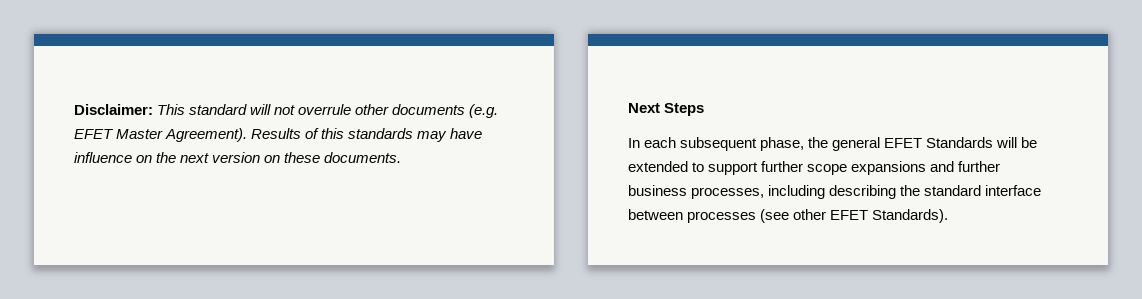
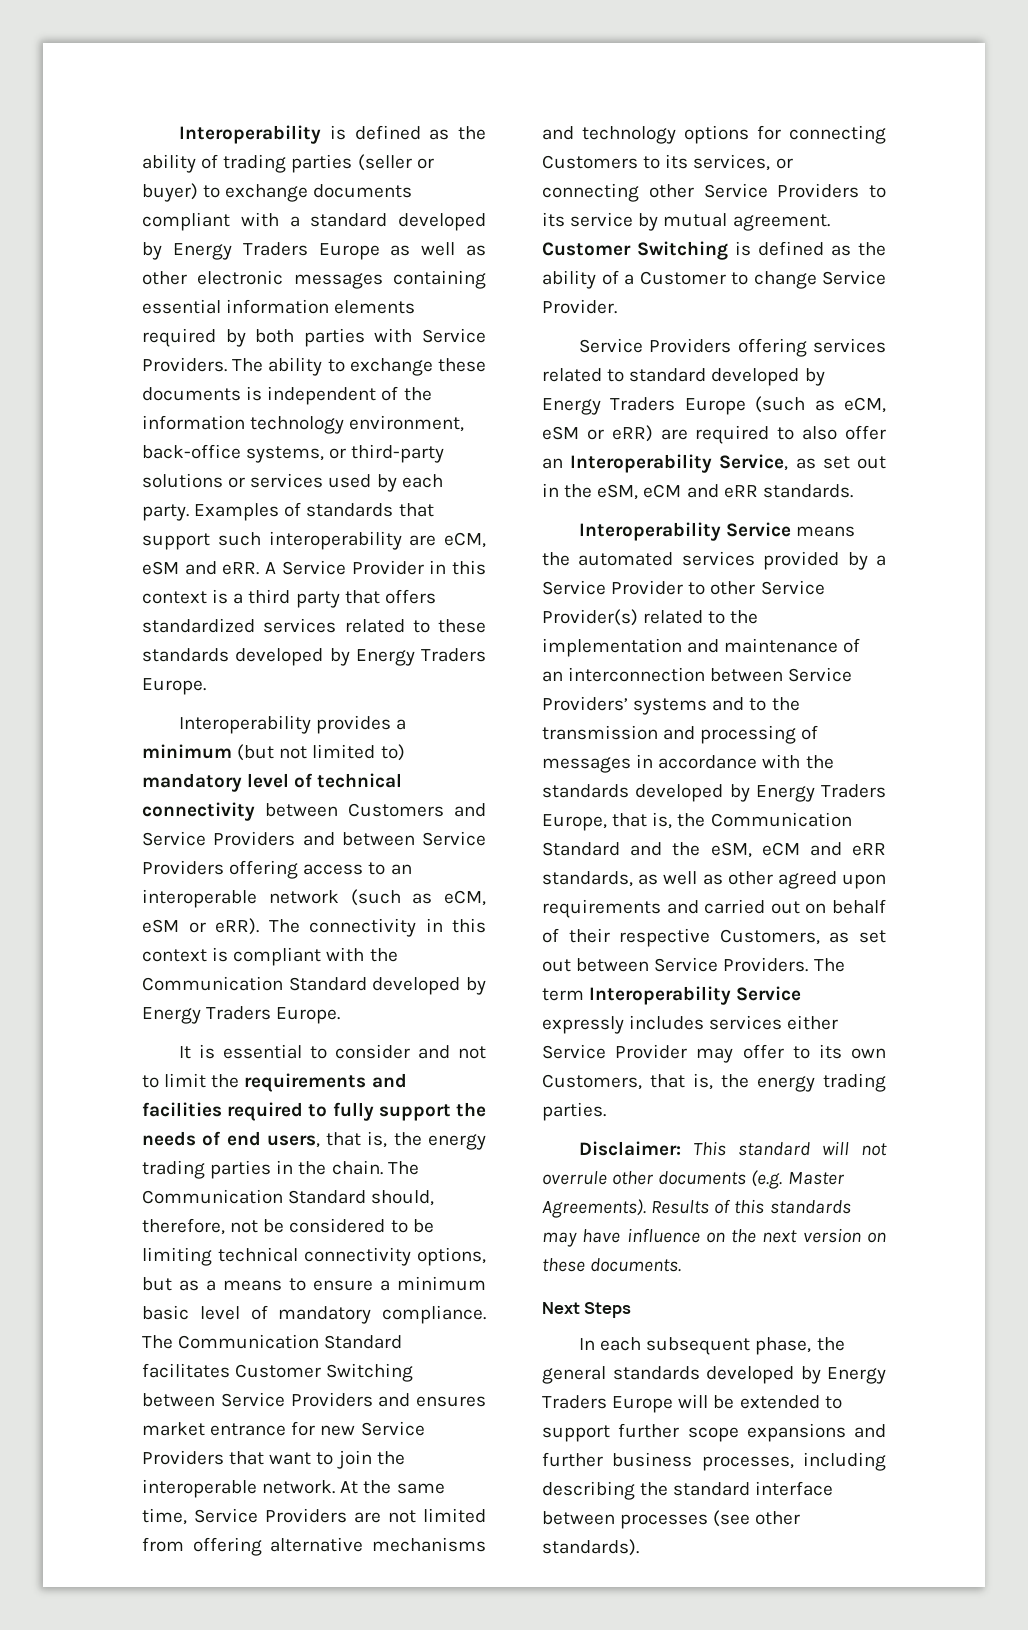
(74, 109) none -> [178,125,486,144] [142,154,434,173] [142,183,413,202] [142,212,486,231] [142,242,486,260] [142,270,486,289] [142,299,416,314] [142,328,486,347] [142,357,487,376] [142,386,432,405] [142,415,465,434] [142,444,445,463] [142,473,443,492] [142,502,434,521] [142,531,486,550] [142,560,486,575] [142,589,436,608] [142,618,486,633] [142,648,486,666] [142,678,206,695] [178,715,407,734] [142,744,405,761] [142,773,403,792] [142,802,486,821] [142,831,486,846] [142,860,412,879] [142,889,486,908] [142,918,486,937] [142,947,398,966] [142,976,487,995] [142,1006,341,1024] [178,1044,486,1059] [142,1073,407,1092] [142,1102,487,1121] [142,1131,486,1150] [142,1160,419,1179] [142,1189,435,1206] [142,1218,434,1235] [142,1247,486,1266] [142,1276,486,1291] [142,1305,486,1324] [142,1334,403,1349] [142,1363,414,1382] [142,1392,486,1407] [142,1421,425,1436] [142,1450,405,1469] [142,1479,445,1498] [142,1508,486,1525] [142,1537,486,1556] [542,125,886,144] [542,154,793,171] [542,183,886,202] [542,212,830,231] [542,241,886,260] [542,270,886,289] [542,299,617,314] [578,338,886,357] [542,368,825,386] [542,396,886,415] [542,425,886,444] [542,454,886,473] [542,483,853,500] [578,522,856,541] [542,551,886,570] [542,580,825,595] [542,609,759,626] [542,638,861,657] [542,667,853,682] [542,696,800,715] [542,725,819,744] [542,754,834,773] [542,784,886,802] [542,812,852,831] [542,842,886,858] [542,871,886,889] [542,899,886,918] [542,928,886,947] [542,957,845,972] [542,986,802,1005] [542,1015,839,1034] [542,1044,886,1063] [542,1073,886,1092] [542,1102,606,1121] Interoperability is defined as the ability of trading parties (seller or buyer) to exchange documents compliant with a standard developed by Energy Traders Europe as well as other electronic messages containing essential information elements required by both parties with Service Providers. The ability to exchange these documents is independent of the information technology environment, back-office systems, or third-party solutions or services used by each party. Examples of standards that support such interoperability are eCM, eSM and eRR. A Service Provider in this context is a third party that offers standardized services related to these standards developed by Energy Traders Europe. // Interoperability provides a minimum (but not limited to) mandatory level of technical connectivity between Customers and Service Providers and between Service Providers offering access to an interoperable network (such as eCM, eSM or eRR). The connectivity in this context is compliant with the Communication Standard developed by Energy Traders Europe. // It is essential to consider and not to limit the requirements and facilities required to fully support the needs of end users, that is, the energy trading parties in the chain. The Communication Standard should, therefore, not be considered to be limiting technical connectivity options, but as a means to ensure a minimum basic level of mandatory compliance. The Communication Standard facilitates Customer Switching between Service Providers and ensures market entrance for new Service Providers that want to join the interoperable network. At the same time, Service Providers are not limited from offering alternative mechanisms and technology options for connecting Customers to its services, or connecting other Service Providers to its service by mutual agreement. Customer Switching is defined as the ability of a Customer to change Service Provider. // Service Providers offering services related to standard developed by Energy Traders Europe (such as eCM, eSM or eRR) are required to also offer an Interoperability Service, as set out in the eSM, eCM and eRR standards. // Interoperability Service means the automated services provided by a Service Provider to other Service Provider(s) related to the implementation and maintenance of an interconnection between Service Providers’ systems and to the transmission and processing of messages in accordance with the standards developed by Energy Traders Europe, that is, the Communication Standard and the eSM, eCM and eRR standards, as well as other agreed upon requirements and carried out on behalf of their respective Customers, as set out between Service Providers. The term Interoperability Service expressly includes services either Service Provider may offer to its own Customers, that is, the energy trading parties. //
[74,128,248,142] EFET Master Agreement). -> [787,1172,845,1185] [542,1199,646,1218] Master Agreements).
[884,137,994,148] EFET Standards -> [612,1366,886,1384] [542,1395,674,1413] standards developed by Energy Traders Europe
[830,209,949,223] EFET Standards). -> [542,1539,639,1556] standards).

